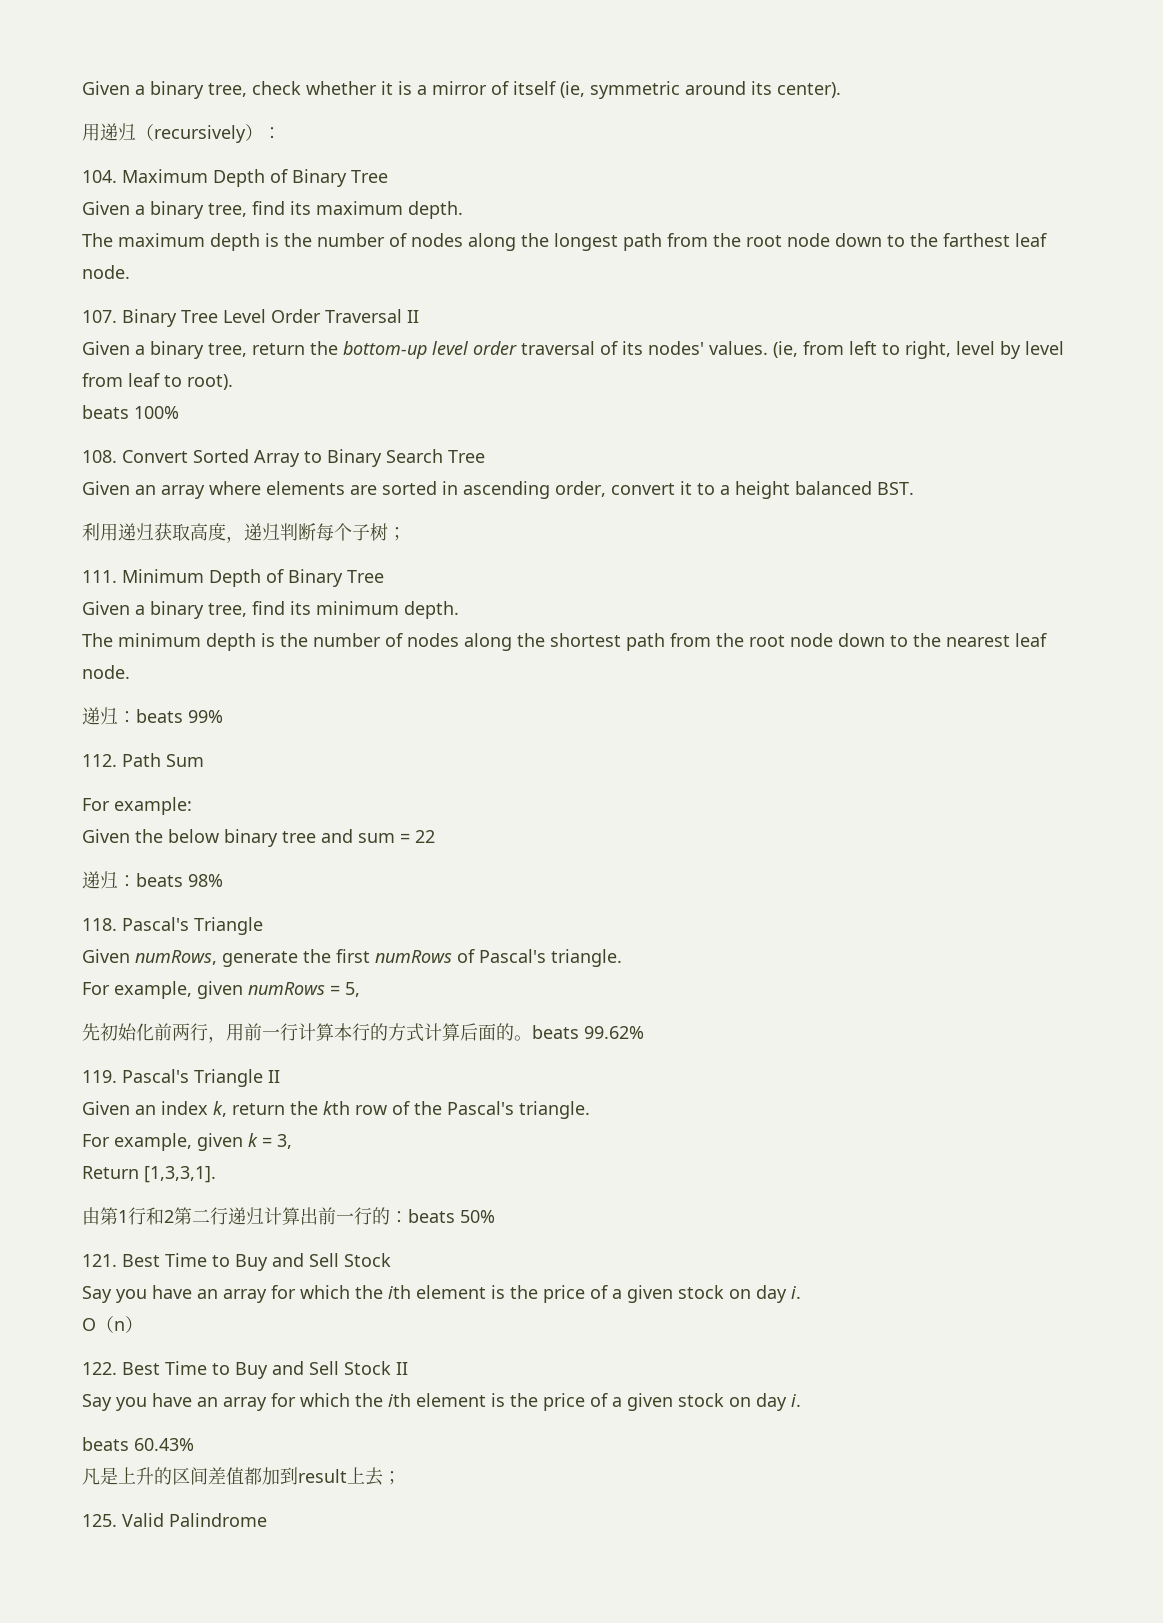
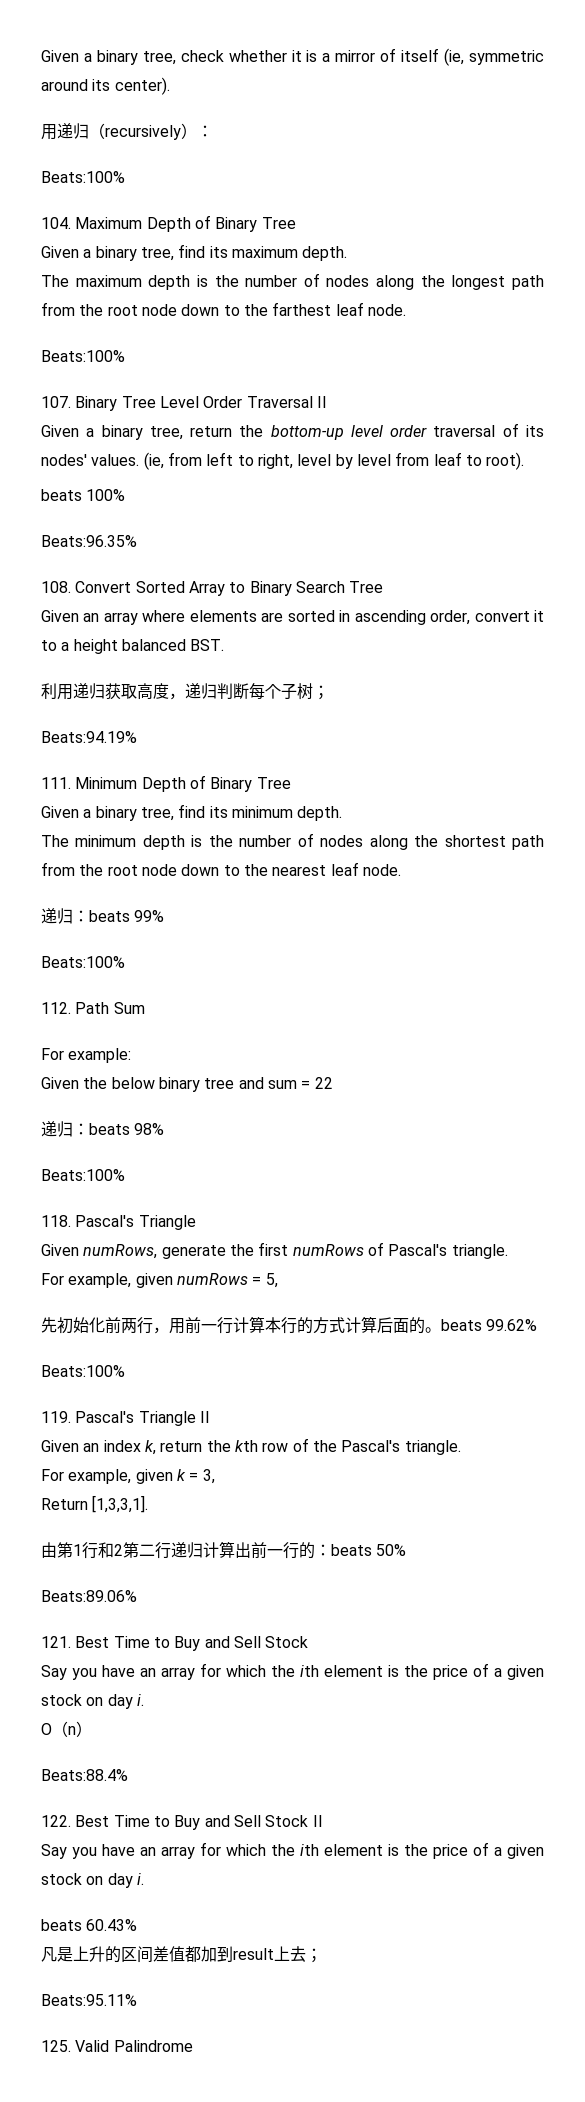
(281, 133) none -> [41,171,125,183] // Beats:100%
(130, 272) none -> [41,350,125,362] // Beats:100%
(179, 412) none -> [41,535,137,547] // Beats:96.35%
(406, 534) none -> [41,731,137,743] // Beats:94.19%
(223, 716) none -> [41,956,125,968] // Beats:100%
(223, 880) none -> [41,1169,125,1181] // Beats:100%
(644, 1032) none -> [41,1365,125,1377] // Beats:100%
(495, 1216) none -> [41,1590,137,1602] // Beats:89.06%
(143, 1324) none -> [41,1769,128,1781] // Beats:88.4%
(401, 1478) none -> [41,1994,137,2006] // Beats:95.11%

